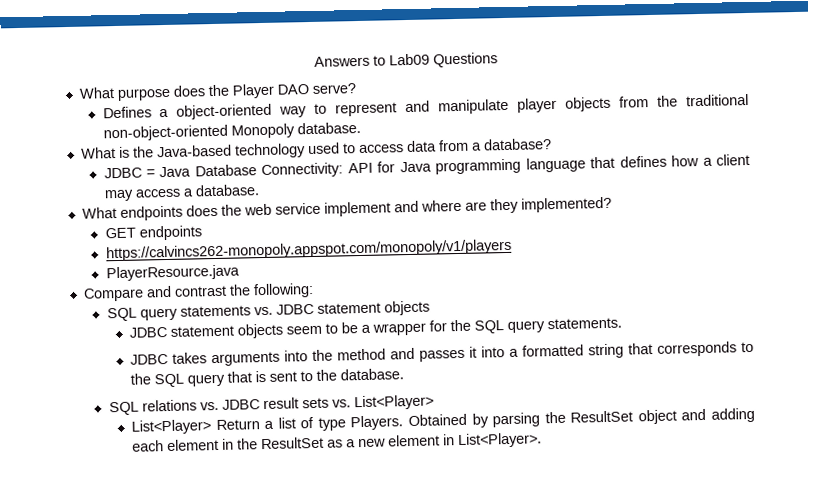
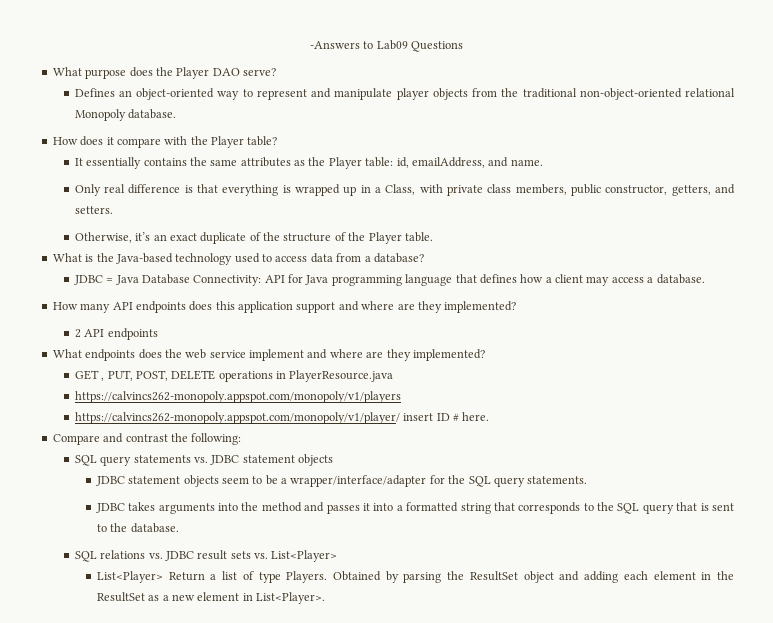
[313,55,370,67] Answers -> [309,41,360,49] -Answers
[159,108,170,118] a -> [119,90,133,97] an
(228, 133) none -> [685,88,735,97] relational
(361, 128) none -> [52,136,278,148] [74,157,543,169] [74,184,735,196] [74,206,113,214] [74,232,433,244] // How does it compare with the Player table? // It essentially contains the same attributes as the Player table: id, emailAddress, and name. // Only real difference is that everything is wrapped up in a Class, with private class members, public constructor, getters, and setters. // Otherwise, it’s an exact duplicate of the structure of the Player table.
(260, 190) none -> [52,301,517,313] [74,328,158,340] // How many API endpoints does this application support and where are they implemented? // 2 API endpoints
[138,225,202,241] [105,238,512,262] [105,264,240,282] endpoints // https://calvincs262-monopoly.appspot.com/monopoly/v1/players // PlayerResource.java -> [101,370,394,382] [74,391,401,403] [74,412,490,424] , PUT, POST, DELETE operations in PlayerResource.java // https://calvincs262-monopoly.appspot.com/monopoly/v1/players // https://calvincs262-monopoly.appspot.com/monopoly/v1/player/ insert ID # here.
[372,322,427,336] wrapper -> [290,475,427,487] wrapper/interface/adapter

